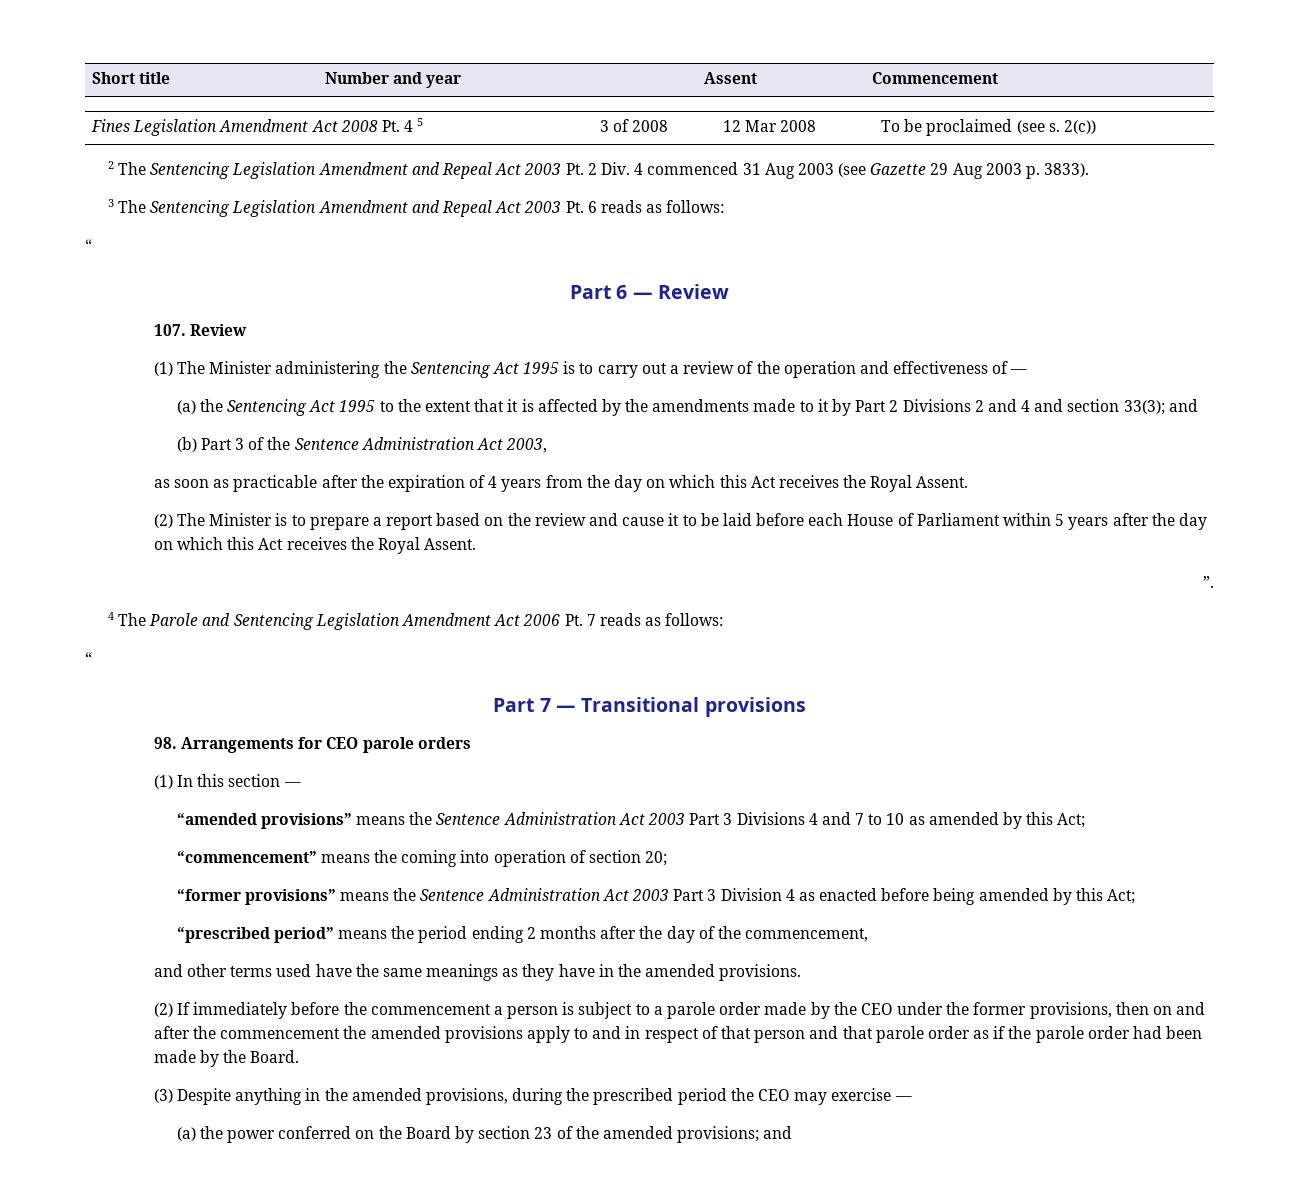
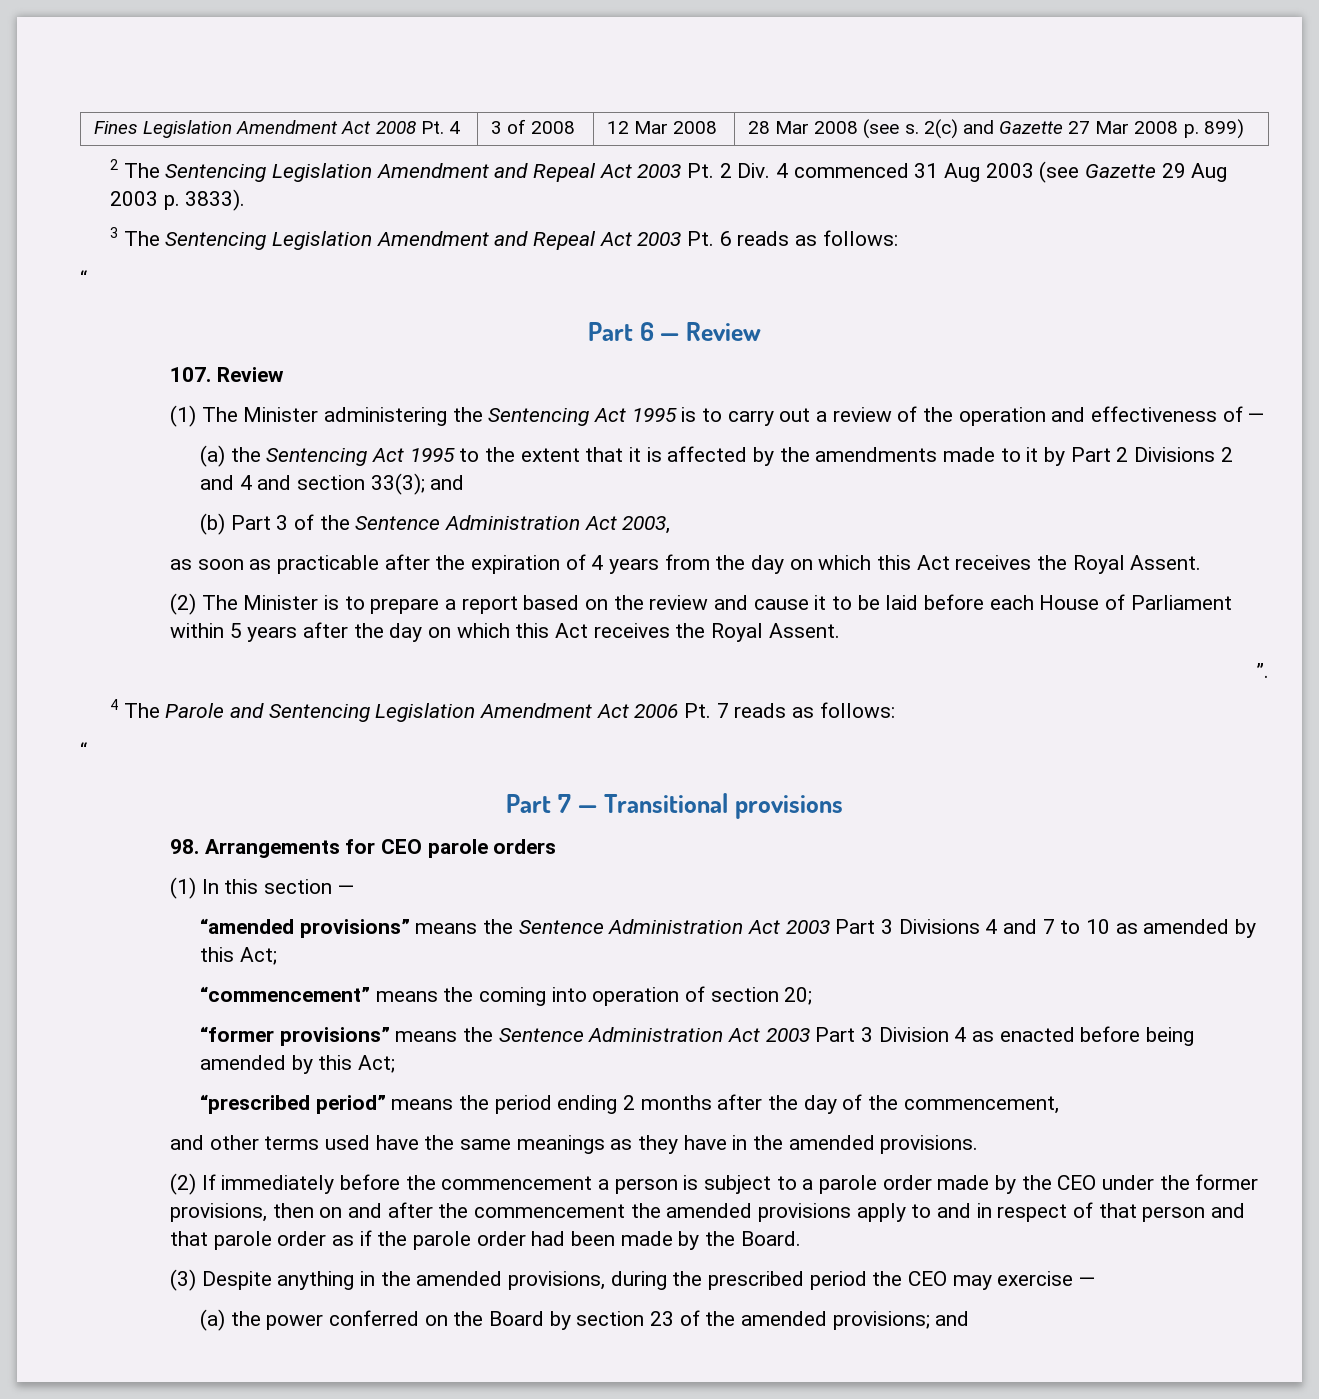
[92,72,171,84] [325,72,462,88] [704,72,758,84] [872,72,999,84] Short title | Number and year | Assent | Commencement // -> (94, 127) none
[417,118,424,126] 5 -> (460, 127) none
[881,119,1097,136] To be proclaimed (see s. 2(c)) -> [748,119,1244,139] 28 Mar 2008 (see s. 2(c) and Gazette 27 Mar 2008 p. 899)

